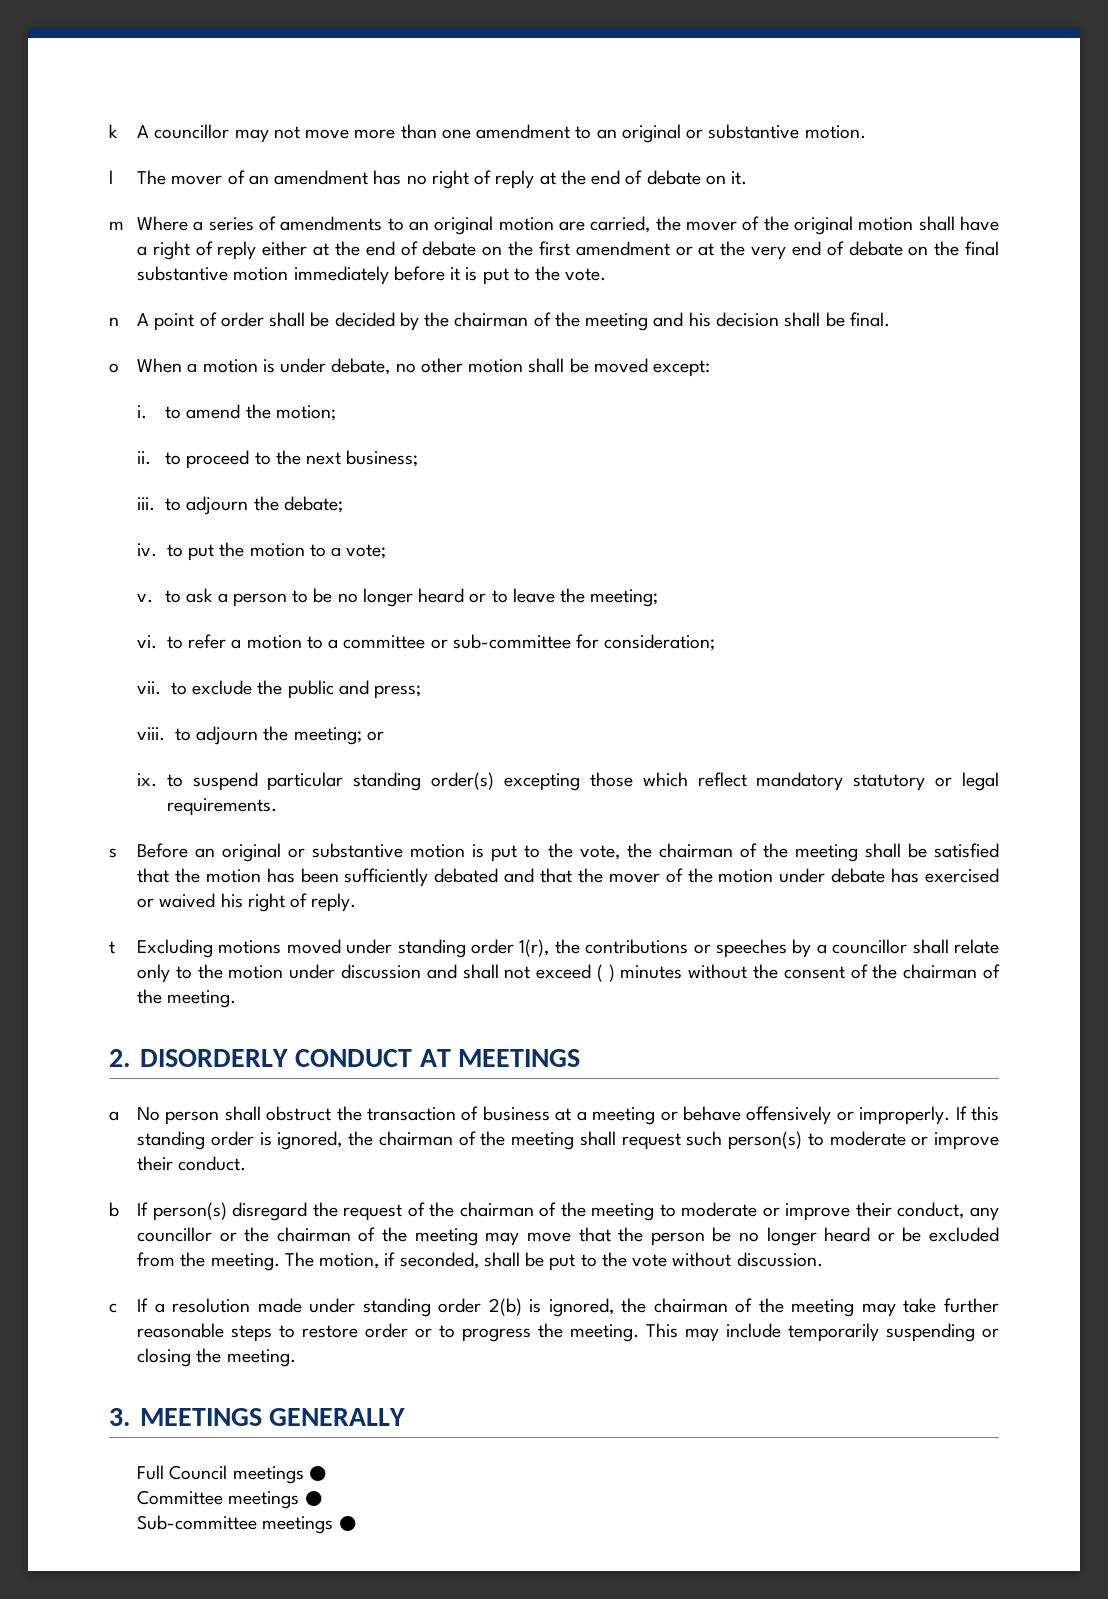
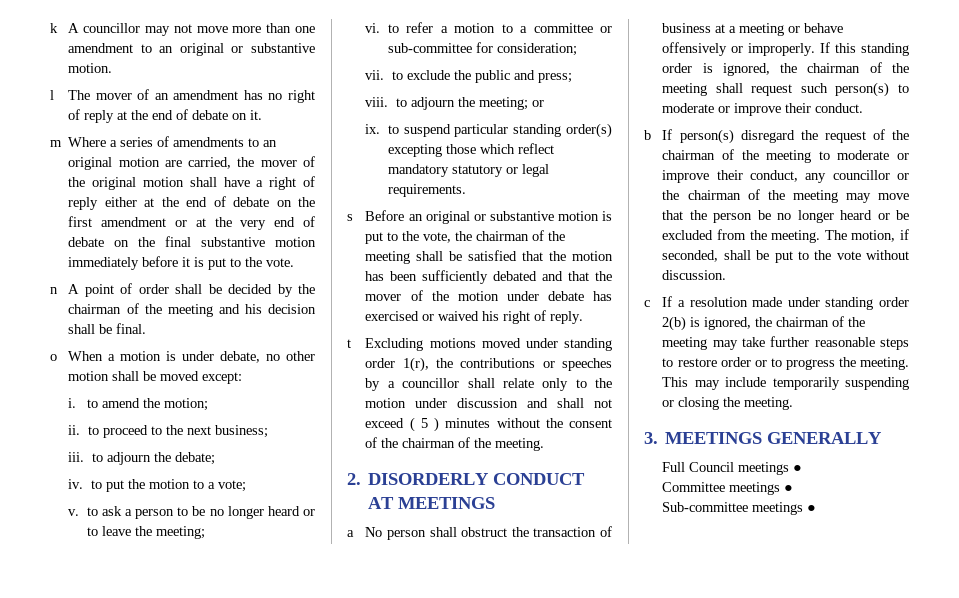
(603, 973) none -> [420,418,428,428] 5

